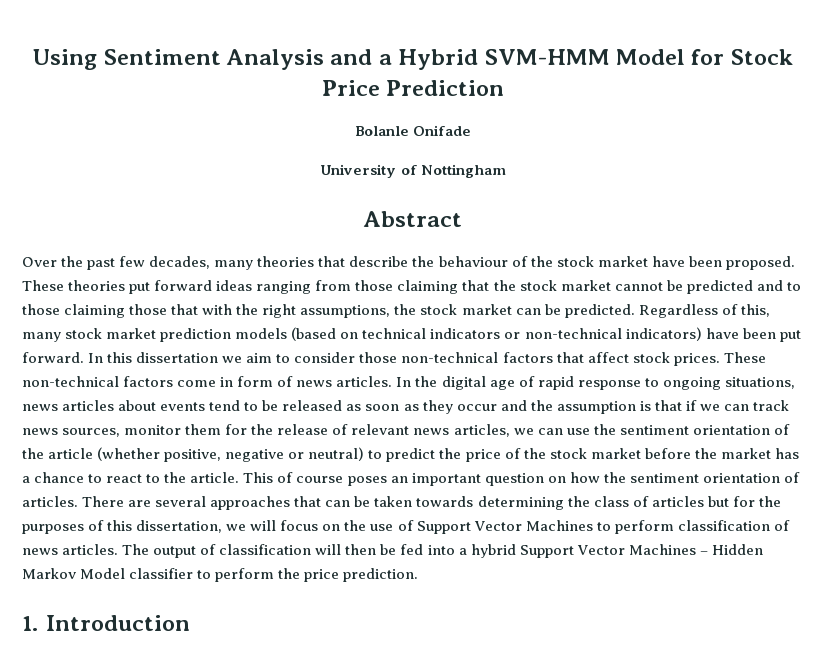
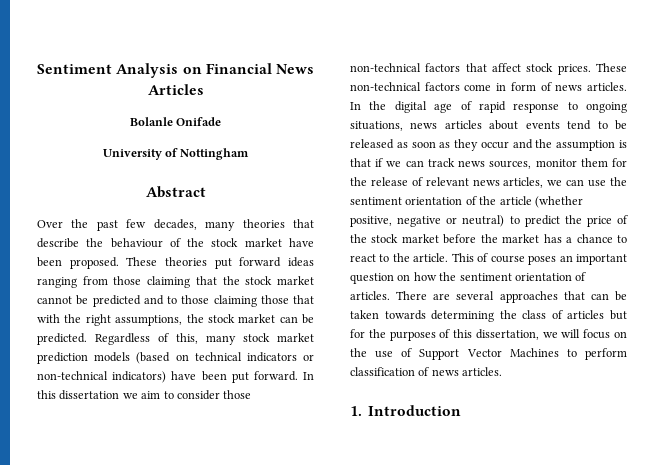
[33,49,98,70] Using -> (37, 69) none
[330,49,793,70] [321,80,505,96] and a Hybrid SVM-HMM Model for Stock Price Prediction -> [182,63,314,74] [147,84,204,95] on Financial News Articles
[122,544,763,558] [22,568,419,582] The output of classification will then be fed into a hybrid Support Vector Machines – Hidden Markov Model classifier to perform the price prediction. -> (503, 371) none

